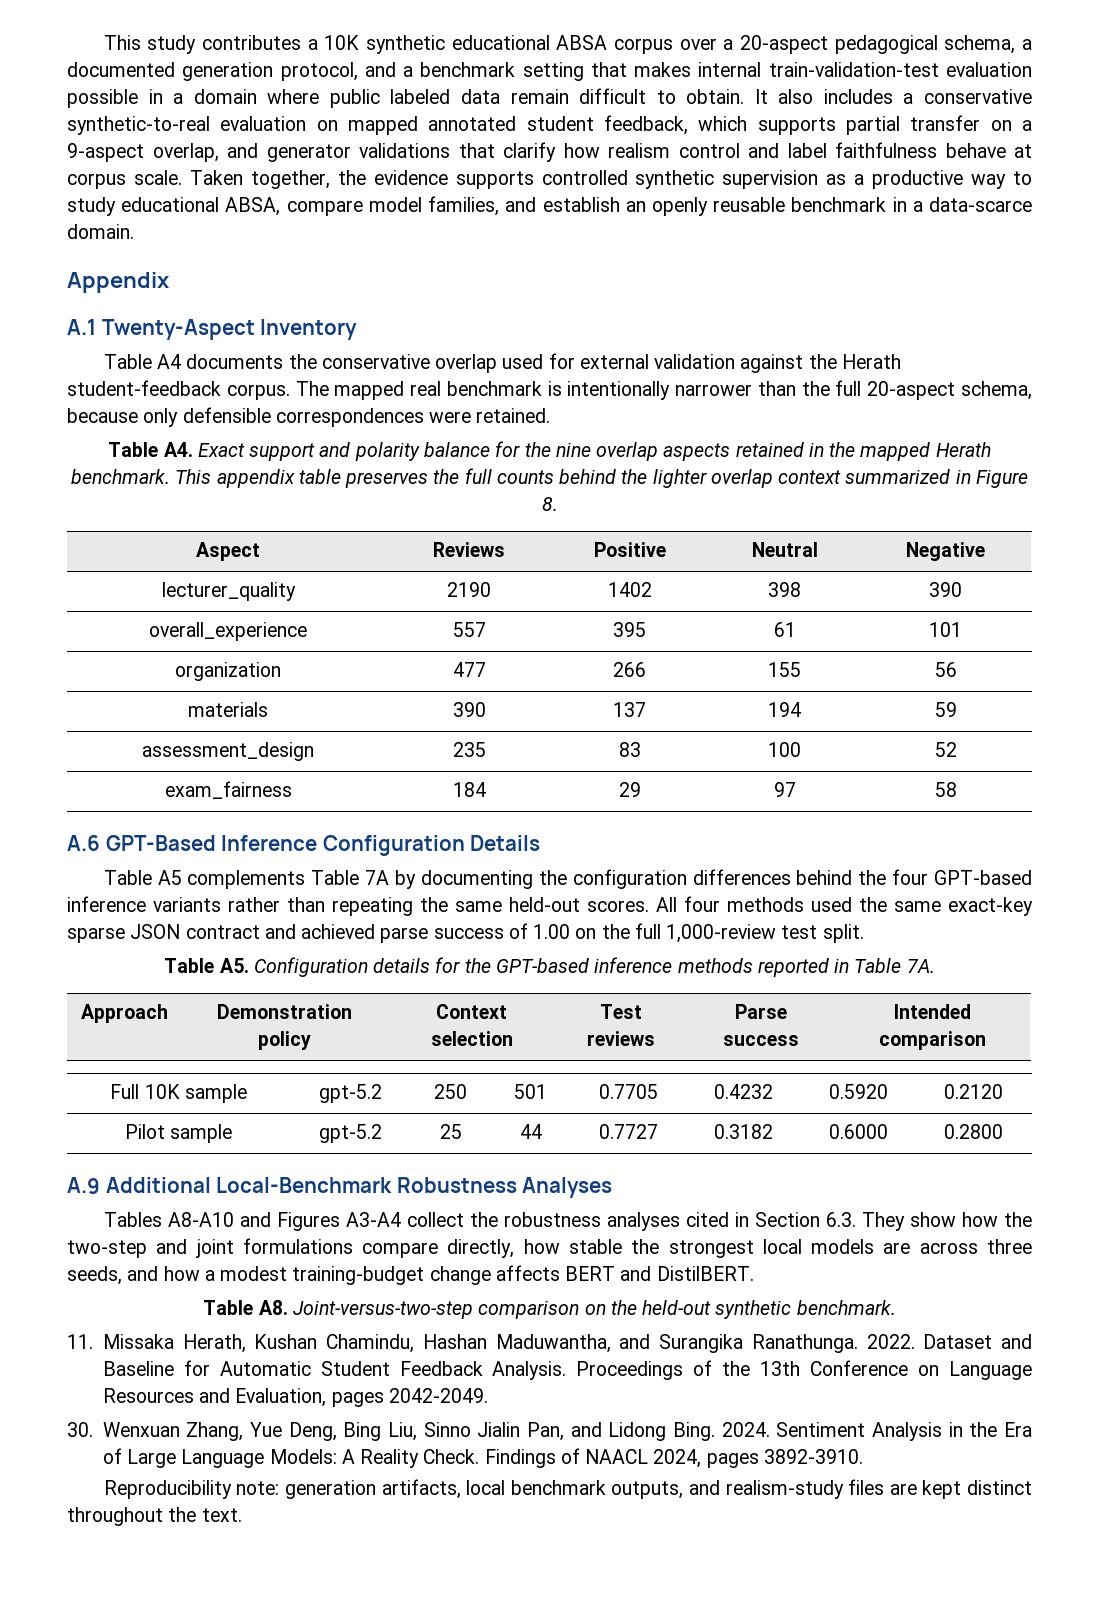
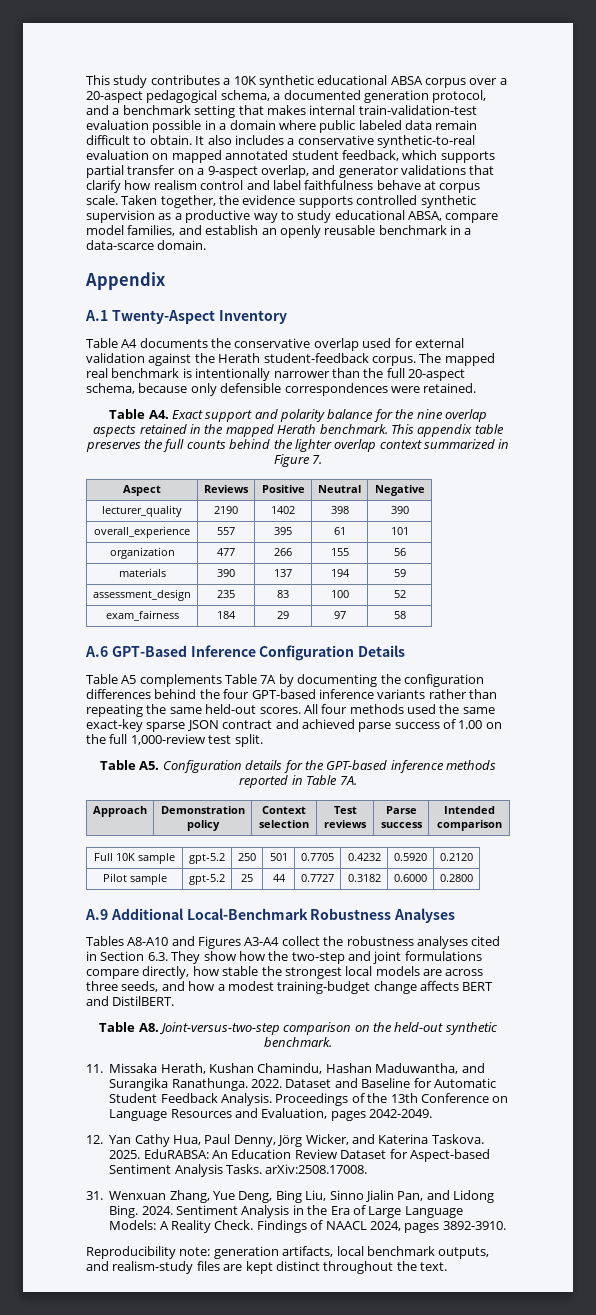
[541,497,558,511] 8. -> [312,455,323,464] 7.
[67,1422,93,1437] 30. -> [86,1134,484,1147] [109,1149,490,1162] [109,1164,368,1177] [86,1191,103,1200] 12. Yan Cathy Hua, Paul Denny, Jörg Wicker, and Katerina Taskova. 2025. EduRABSA: An Education Review Dataset for Aspect-based Sentiment Analysis Tasks. arXiv:2508.17008. // 31.

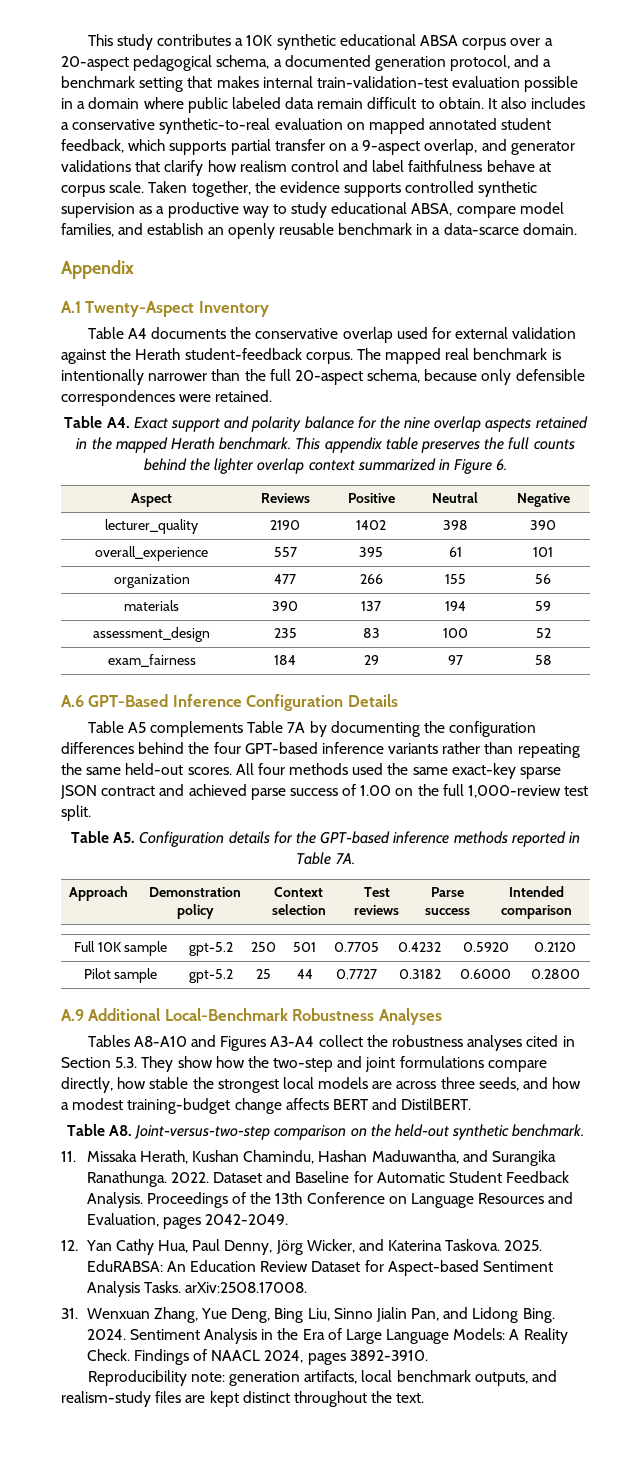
[312,455,323,464] 7. -> [496,459,508,471] 6.
[147,952,168,961] 6.3. -> [115,1057,138,1068] 5.3.

